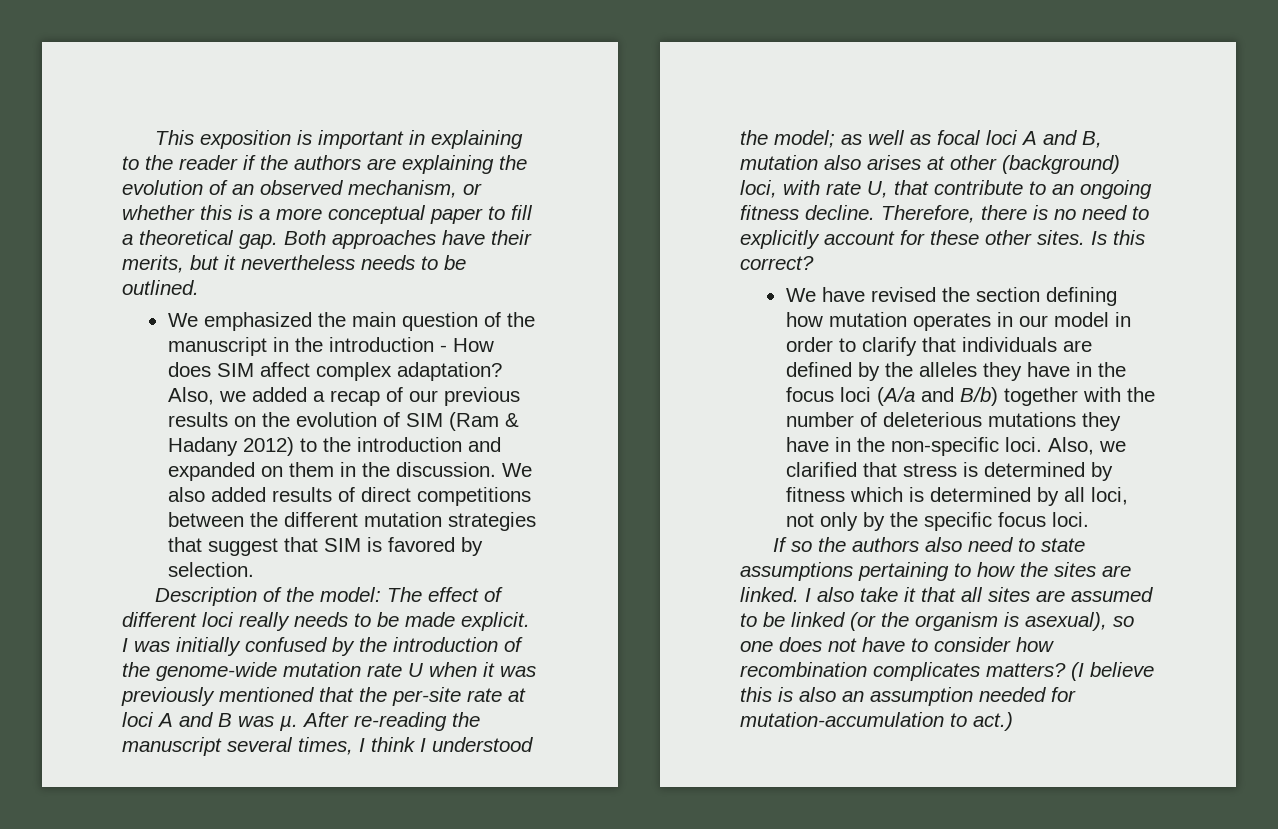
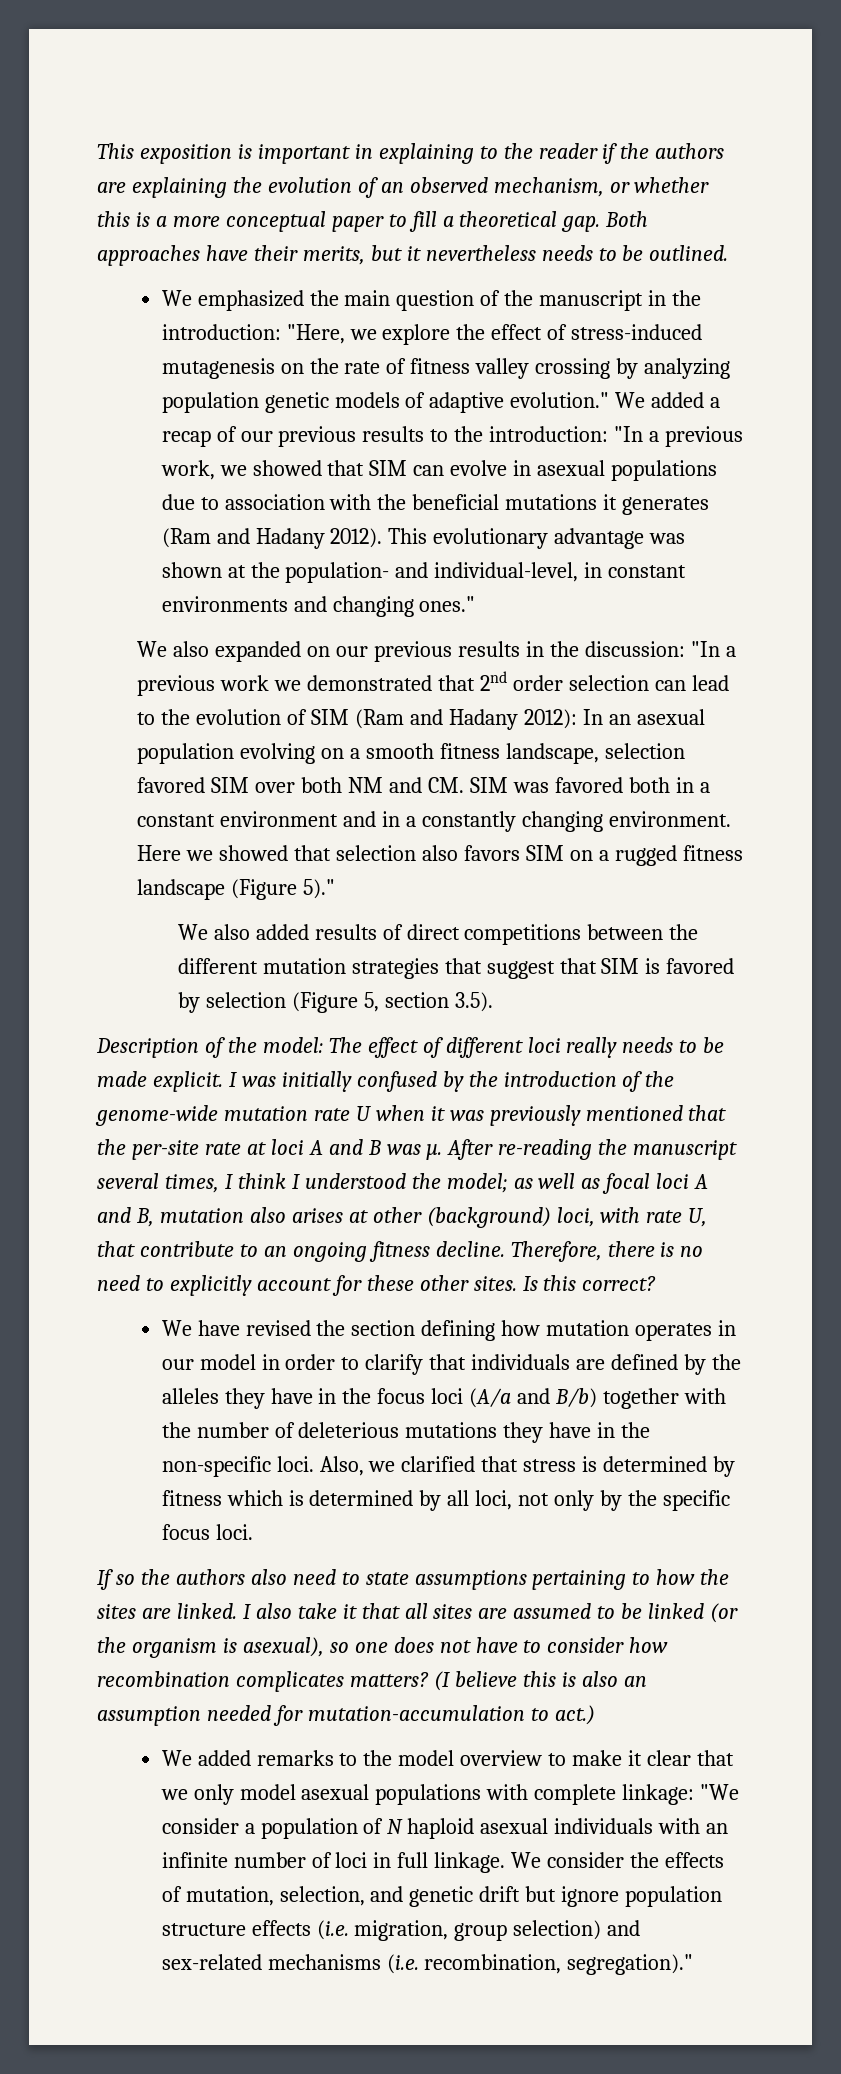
[328,337,494,352] [167,362,502,381] [167,387,246,405] introduction - How does SIM affect complex adaptation? Also, we -> [161,324,703,345] [161,358,731,379] [161,392,646,413] introduction: "Here, we explore the effect of stress-induced mutagenesis on the rate of fitness valley crossing by analyzing population genetic models of adaptive evolution." We
[233,416,256,427] on -> [430,426,744,447] [160,460,718,481] [161,494,710,515] [161,528,686,549] [161,562,687,583] [161,596,476,617] [137,641,736,662] [137,671,729,696] [137,712,156,725] to the introduction: "In a previous work, we showed that SIM can evolve in asexual populations due to association with the beneficial mutations it generates (Ram and Hadany 2012). This evolutionary advantage was shown at the population- and individual-level, in constant environments and changing ones." // We also expanded on our previous results in the discussion: "In a previous work we demonstrated that 2nd order selection can lead to
[504,413,519,427] [167,437,501,456] [167,462,496,481] & Hadany 2012) to the introduction and expanded on them in the discussion. -> [410,709,705,730] [137,743,685,764] [137,777,710,793] [137,811,731,832] [137,845,743,866] [137,879,336,900] and Hadany 2012): In an asexual population evolving on a smooth fitness landscape, selection favored SIM over both NM and CM. SIM was favored both in a constant environment and in a constantly changing environment. Here we showed that selection also favors SIM on a rugged fitness landscape (Figure 5)." //
[167,562,254,577] selection. -> [205,992,493,1013] selection (Figure 5, section 3.5).
(1013, 721) none -> [161,1750,734,1766] [160,1784,740,1805] [161,1818,729,1839] [161,1852,725,1873] [161,1886,723,1907] [161,1920,641,1941] [161,1954,694,1975] // We added remarks to the model overview to make it clear that we only model asexual populations with complete linkage: "We consider a population of N haploid asexual individuals with an infinite number of loci in full linkage. We consider the effects of mutation, selection, and genetic drift but ignore population structure effects (i.e. migration, group selection) and sex-related mechanisms (i.e. recombination, segregation)."

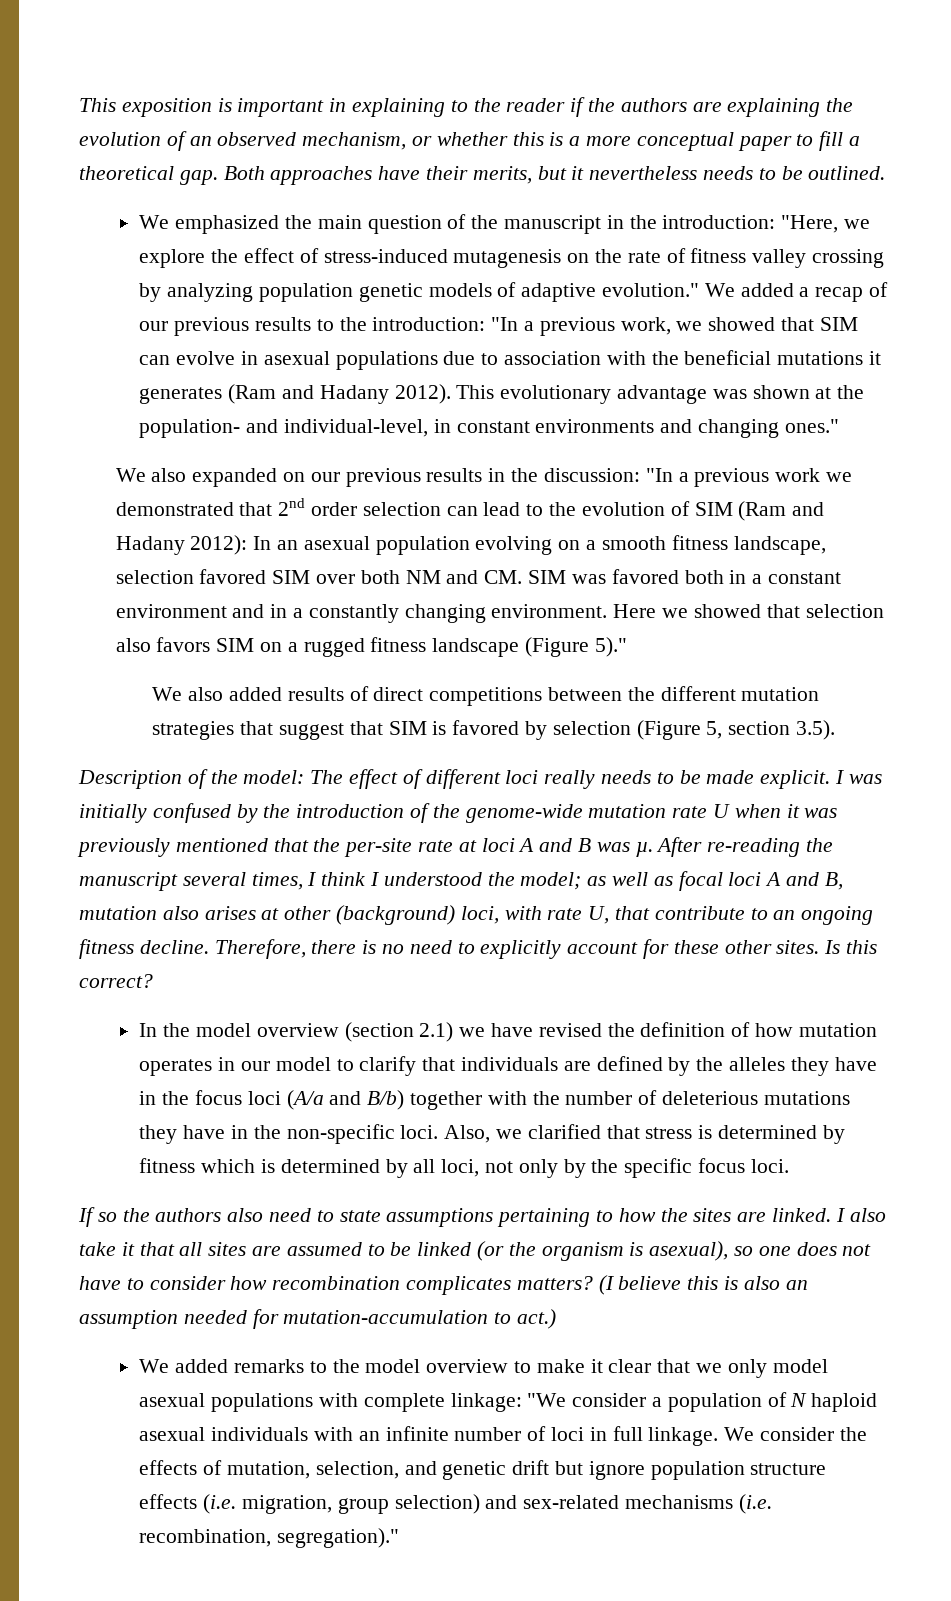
[161,1320,192,1336] We -> [139,1022,486,1042] In the model overview (section 2.1) we
[351,1320,496,1341] section defining -> [640,1022,751,1037] definition of
[261,1354,336,1370] in order -> (331, 1064) none

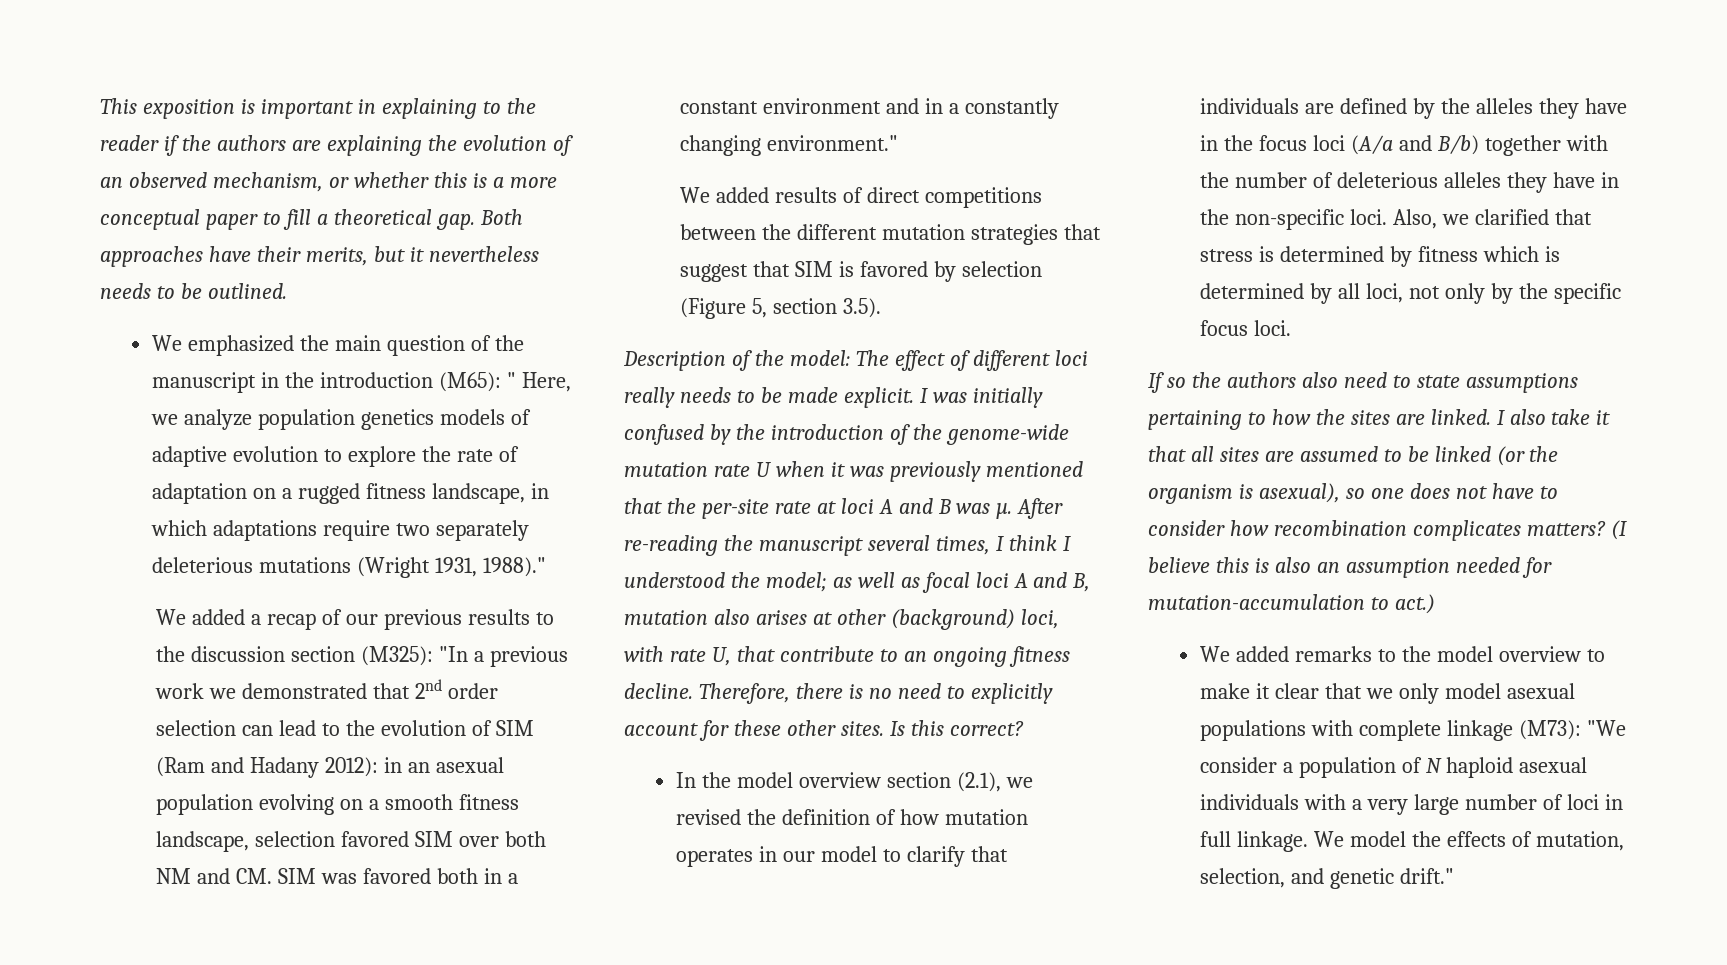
[662,215,870,233] [139,248,884,268] [139,282,699,302] introduction: "Here, we explore the effect of stress-induced mutagenesis on the rate of fitness valley crossing by analyzing population genetic models of adaptive evolution." -> [320,372,571,392] [151,409,531,430] [152,446,519,467] [152,483,549,504] [151,520,529,541] [152,557,546,578] introduction (M65): " Here, we analyze population genetics models of adaptive evolution to explore the rate of adaptation on a rugged fitness landscape, in which adaptations require two separately deleterious mutations (Wright 1931, 1988)." //
[372,317,858,336] [139,350,881,370] [139,384,865,404] [139,419,839,438] [115,468,640,487] introduction: "In a previous work, we showed that SIM can evolve in asexual populations due to association with the beneficial mutations it generates (Ram and Hadany 2012). This evolutionary advantage was shown at the population- and individual-level, in constant environments and changing ones." // We also expanded on our previous results in the discussion: -> [190,646,433,666] discussion section (M325):
[253,536,272,550] In -> [383,757,402,773] in
[491,604,884,618] [115,637,627,657] [152,687,224,701] environment. Here we showed that selection also favors SIM on a rugged fitness landscape (Figure 5)." // We also -> [766,135,898,151] [680,187,711,203] environment." // We
[344,1022,533,1042] (section 2.1) we have -> [886,772,1033,792] section (2.1), we
[763,1091,850,1105] mutations -> [1443,172,1501,188] alleles
[450,1393,522,1412] linkage: -> [1447,720,1581,741] linkage (M73):
[358,1426,449,1441] an infinite -> [1352,794,1459,815] a very large
[759,1427,834,1441] consider -> [1350,831,1407,847] model
[512,1460,827,1480] [139,1494,772,1514] [139,1528,400,1548] drift but ignore population structure effects (i.e. migration, group selection) and sex-related mechanisms (i.e. recombination, segregation)." -> [1400,868,1455,884] drift."

